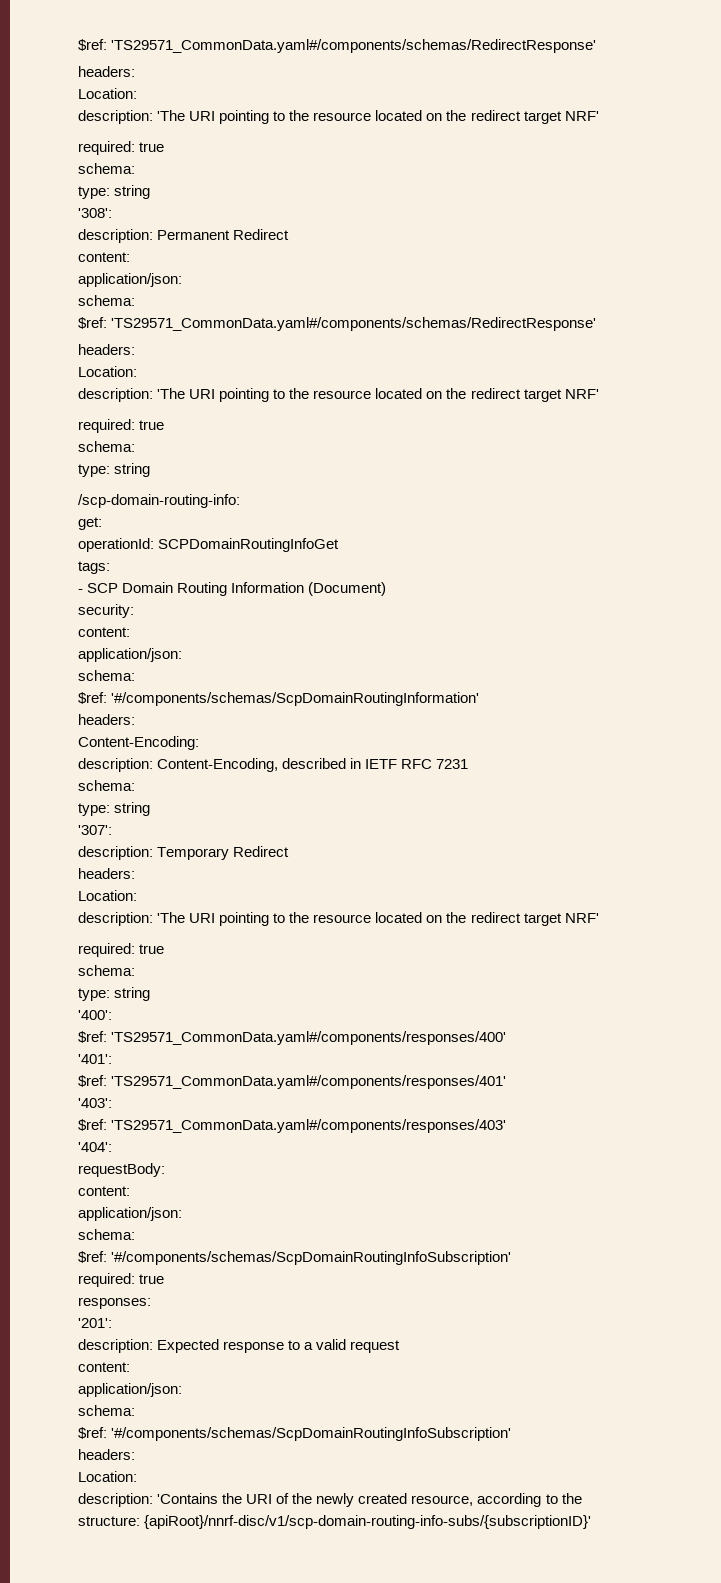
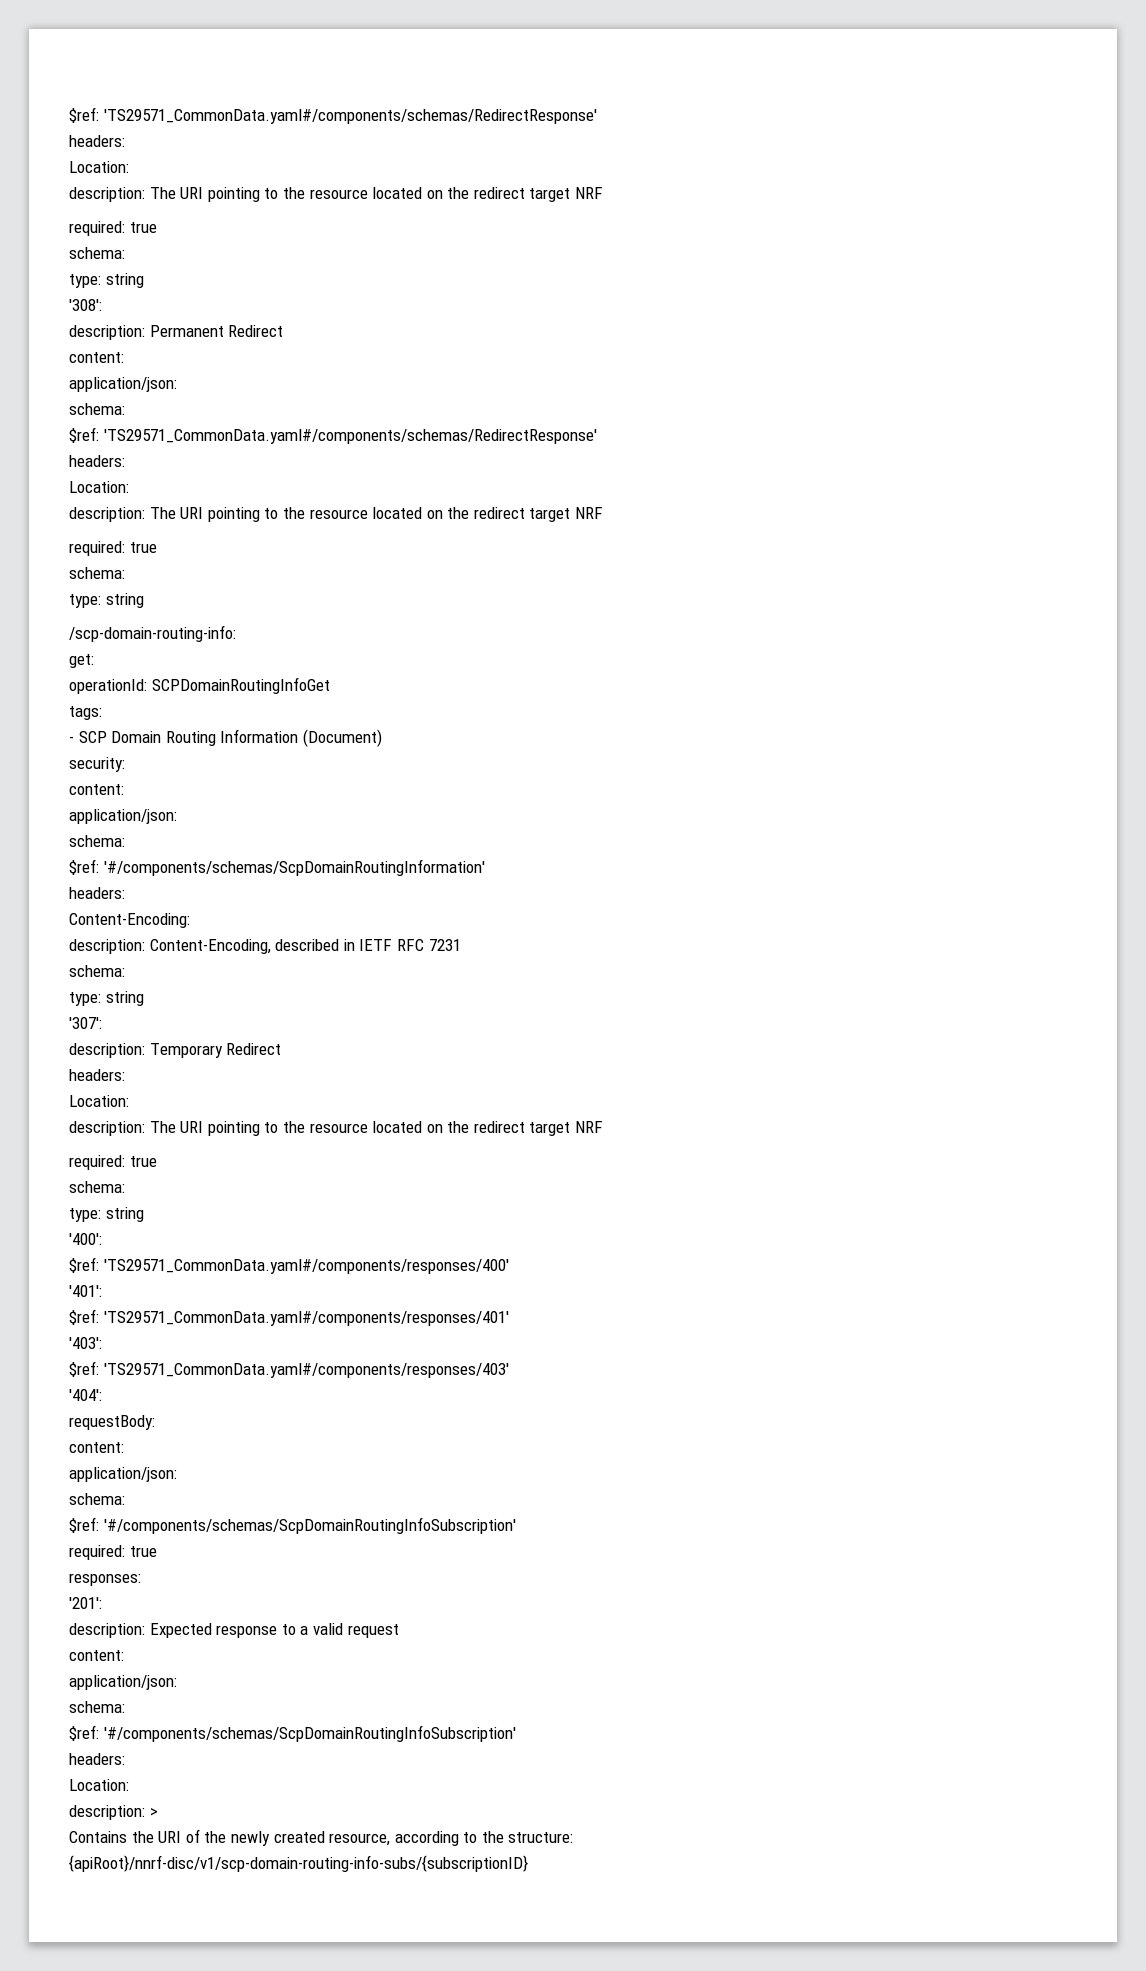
[78,39,597,53] [78,66,135,77] [78,88,137,99] [78,110,186,124] $ref: 'TS29571_CommonData.yaml#/components/schemas/RedirectResponse' // headers: // Location: // description: 'The -> [69,107,597,124] [69,135,125,147] [69,161,129,173] [69,187,176,202] $ref: 'TS29571_CommonData.yaml#/components/schemas/RedirectResponse' // headers: // Location: // description: The
[564,111,599,121] NRF' -> [575,187,604,199] NRF
[157,388,186,399] 'The -> [149,507,176,519] The
[564,389,599,399] NRF' -> [575,507,604,519] NRF
[157,912,186,923] 'The -> [149,1121,176,1133] The
[564,913,599,923] NRF' -> [575,1121,604,1133] NRF
[157,1493,219,1504] 'Contains -> [149,1808,158,1817] [69,1831,127,1843] > // Contains
[144,1515,592,1529] {apiRoot}/nnrf-disc/v1/scp-domain-routing-info-subs/{subscriptionID}' -> [69,1855,528,1872] // {apiRoot}/nnrf-disc/v1/scp-domain-routing-info-subs/{subscriptionID}

